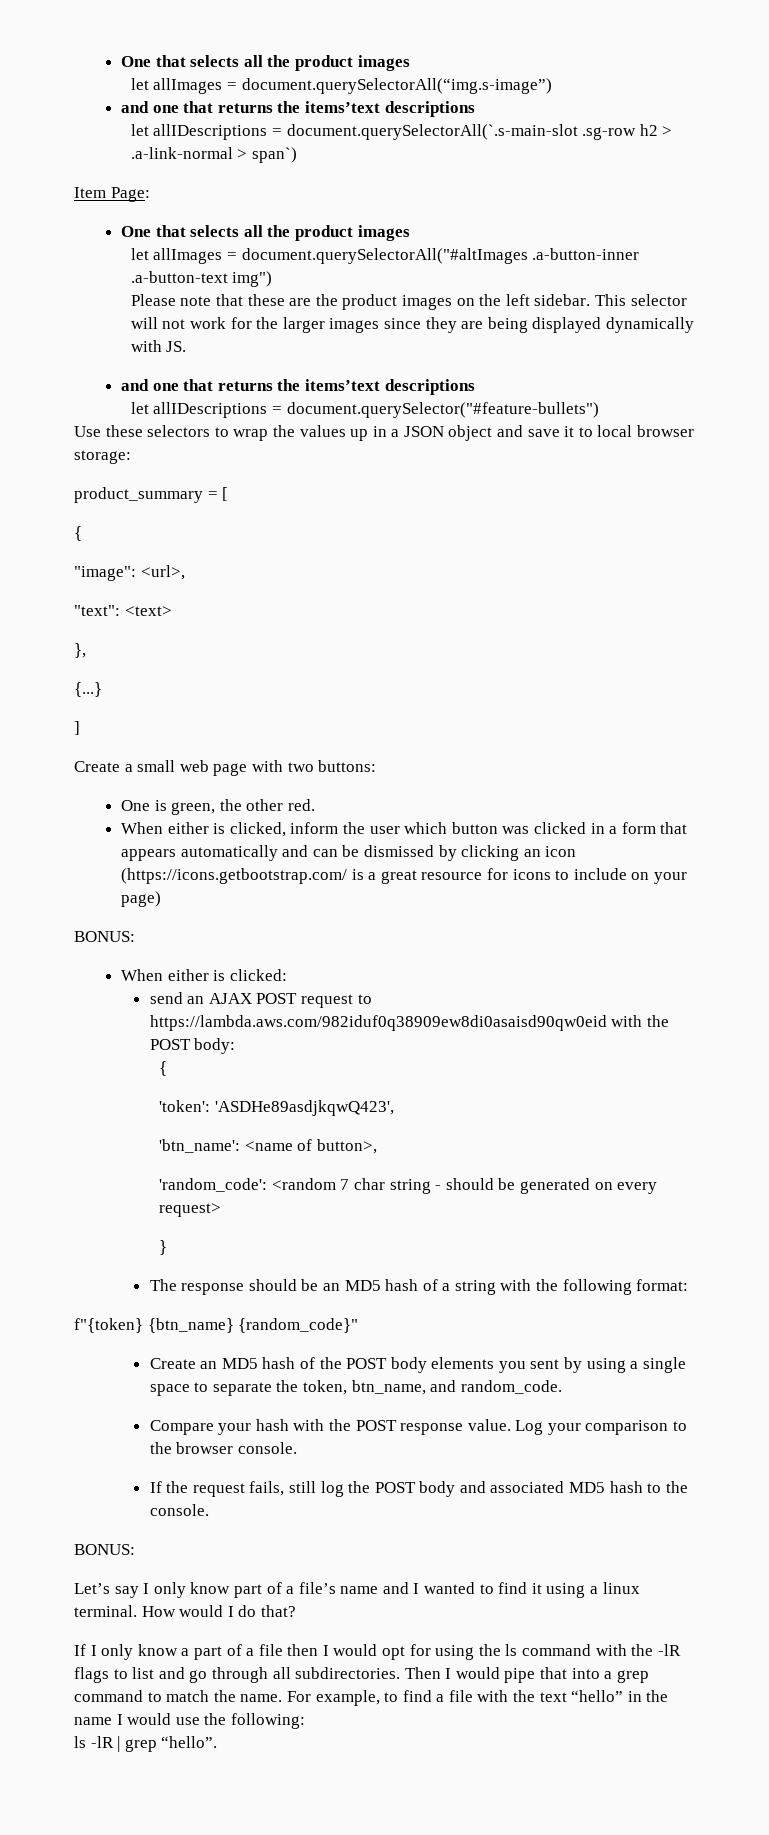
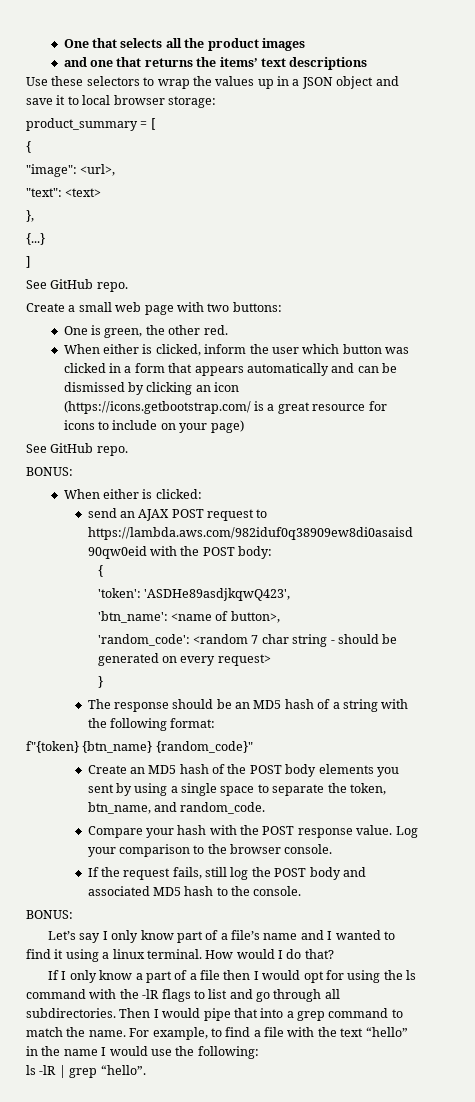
[121,55,410,71] [130,78,552,94] [121,101,475,117] [130,124,673,140] [130,147,298,163] [74,187,150,202] [121,225,410,241] [130,248,640,264] [130,271,273,287] [130,294,687,310] [130,317,694,333] [130,340,187,352] [121,379,475,395] [130,402,599,418] One that selects all the product images // let allImages = document.querySelectorAll(“img.s-image”) // and one that returns the items’text descriptions // let allIDescriptions = document.querySelectorAll(`.s-main-slot .sg-row h2 > .a-link-normal > span`) // Item Page: // One that selects all the product images // let allImages = document.querySelectorAll("#altImages .a-button-inner .a-button-text img") // Please note that these are the product images on the left sidebar. This selector will not work for the larger images since they are being displayed dynamically with JS. // and one that returns the items’text descriptions // let allIDescriptions = document.querySelector("#feature-bullets") -> [63,38,305,51] [63,57,368,70] One that selects all the product images // and one that returns the items’ text descriptions
(80, 728) none -> [26,279,128,292] // See GitHub repo.
(162, 899) none -> [26,443,128,456] // See GitHub repo.

